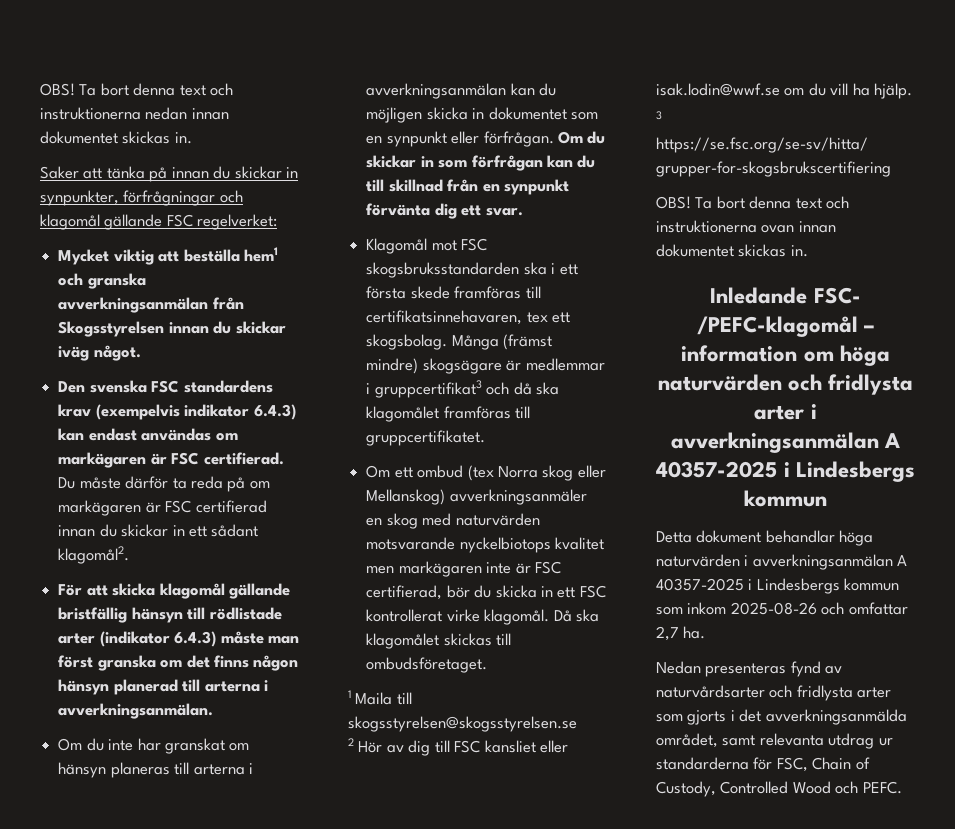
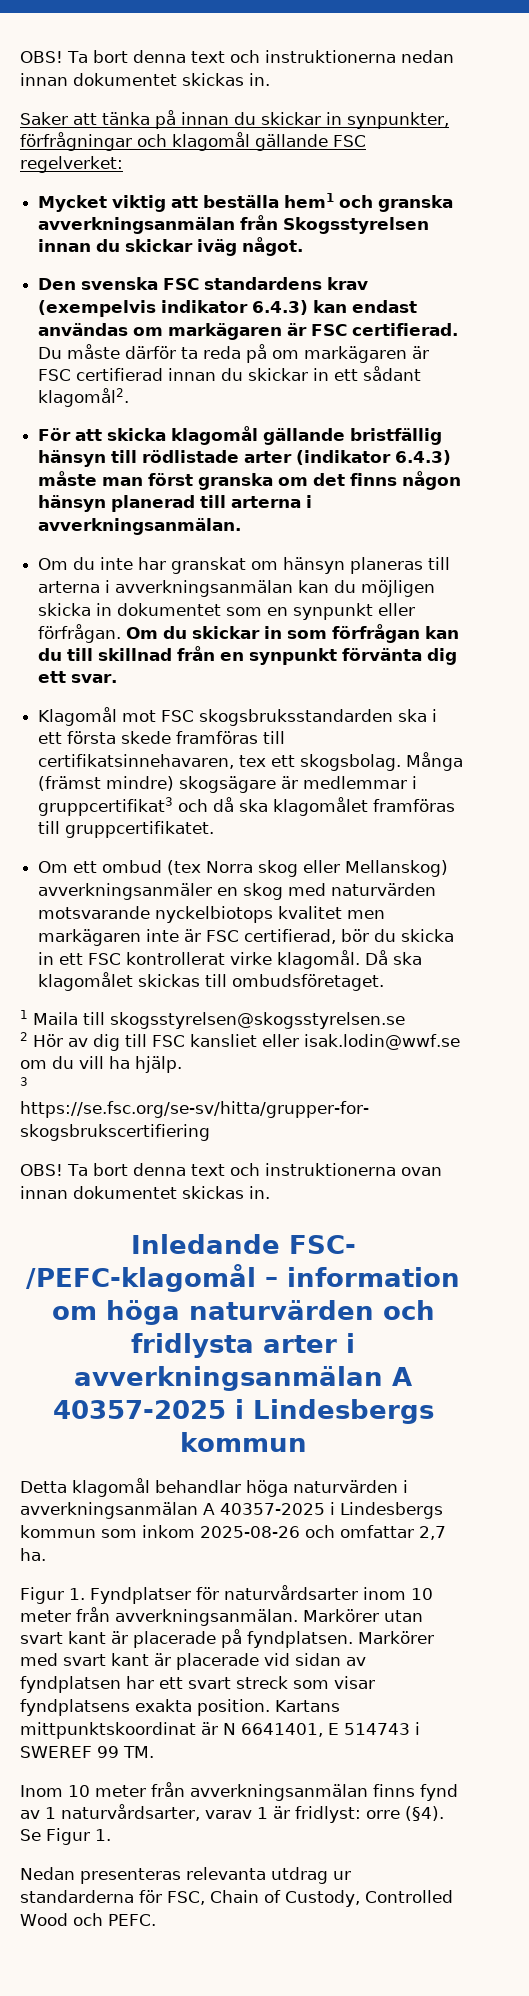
[696,530,762,543] dokument -> [72,1478,150,1497] klagomål
[656,661,843,677] [656,685,892,701] [656,709,907,725] [656,733,756,748] Nedan presenteras fynd av naturvårdsarter och fridlysta arter som gjorts i det avverkningsanmälda området, samt -> [20,1585,433,1604] [20,1607,423,1626] [20,1629,434,1648] [20,1653,366,1670] [20,1676,375,1693] [20,1699,340,1716] [20,1722,420,1739] [20,1746,154,1758] [20,1782,458,1801] [20,1804,444,1823] [20,1828,111,1845] [20,1867,181,1884] Figur 1. Fyndplatser för naturvårdsarter inom 10 meter från avverkningsanmälan. Markörer utan svart kant är placerade på fyndplatsen. Markörer med svart kant är placerade vid sidan av fyndplatsen har ett svart streck som visar fyndplatsens exakta position. Kartans mittpunktskoordinat är N 6641401, E 514743 i SWEREF 99 TM. // Inom 10 meter från avverkningsanmälan finns fynd av 1 naturvårdsarter, varav 1 är fridlyst: orre (§4). Se Figur 1. // Nedan presenteras

